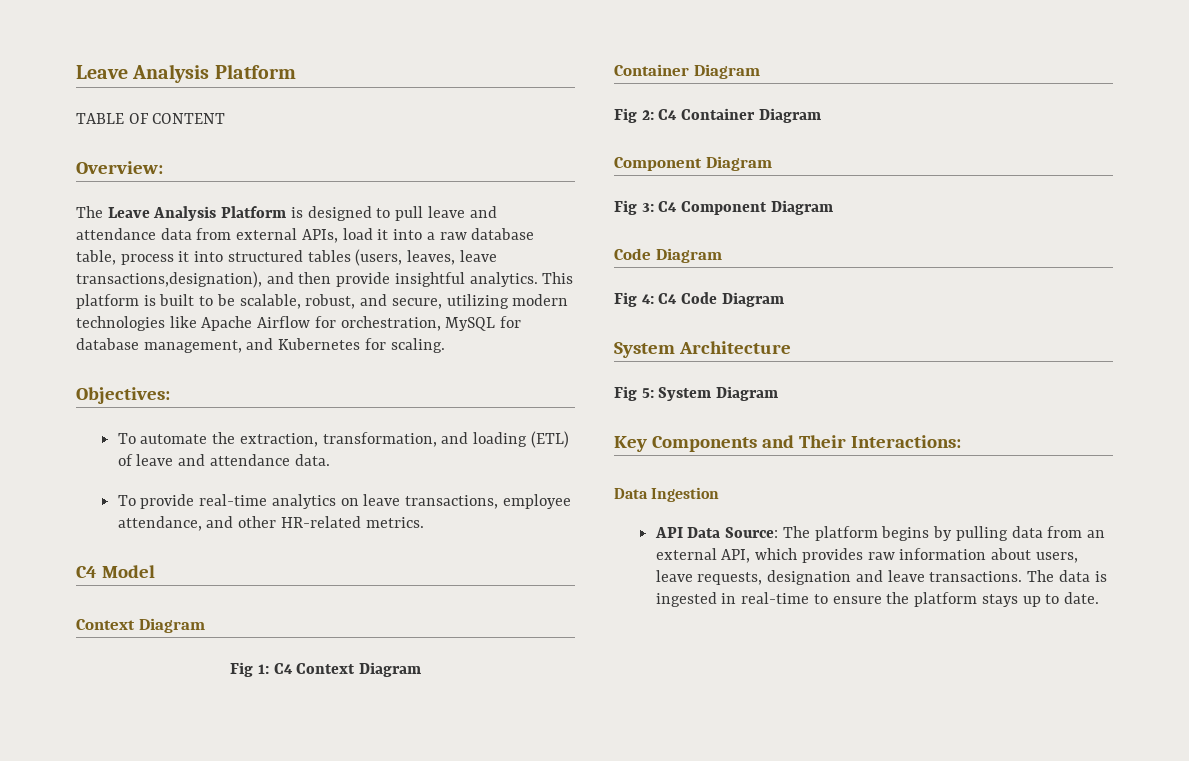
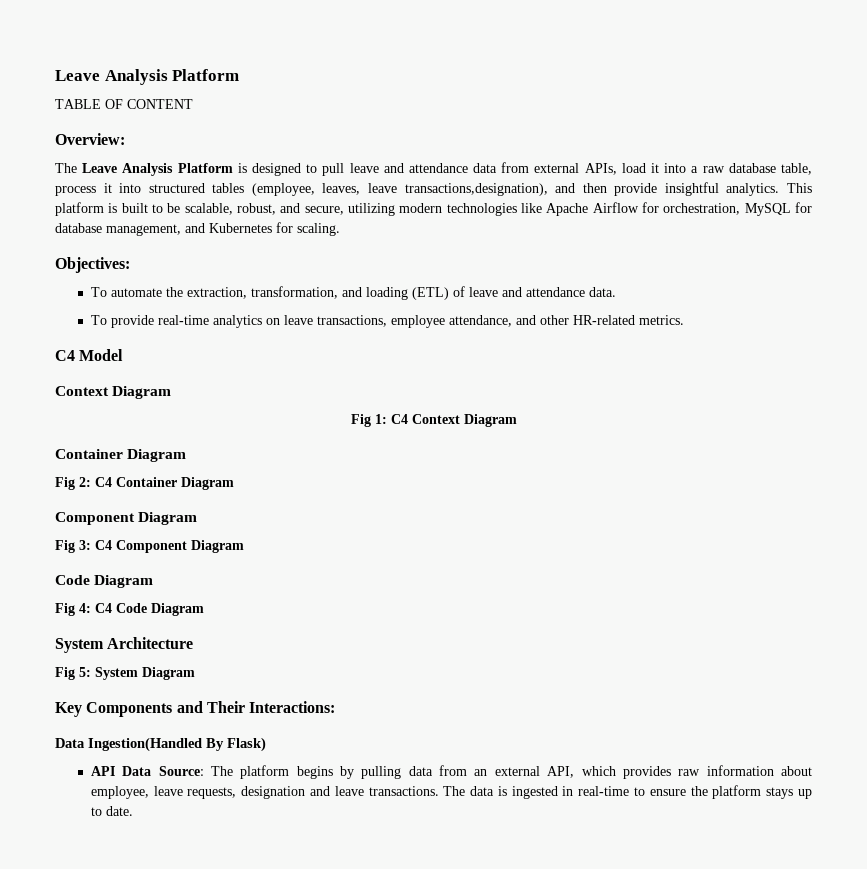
[355,249,403,266] (users, -> [251,183,315,196] (employee,
[651,487,720,502] Ingestion -> [88,737,266,752] Ingestion(Handled By Flask)
[1035,552,1078,563] users, -> [90,786,149,799] employee,

